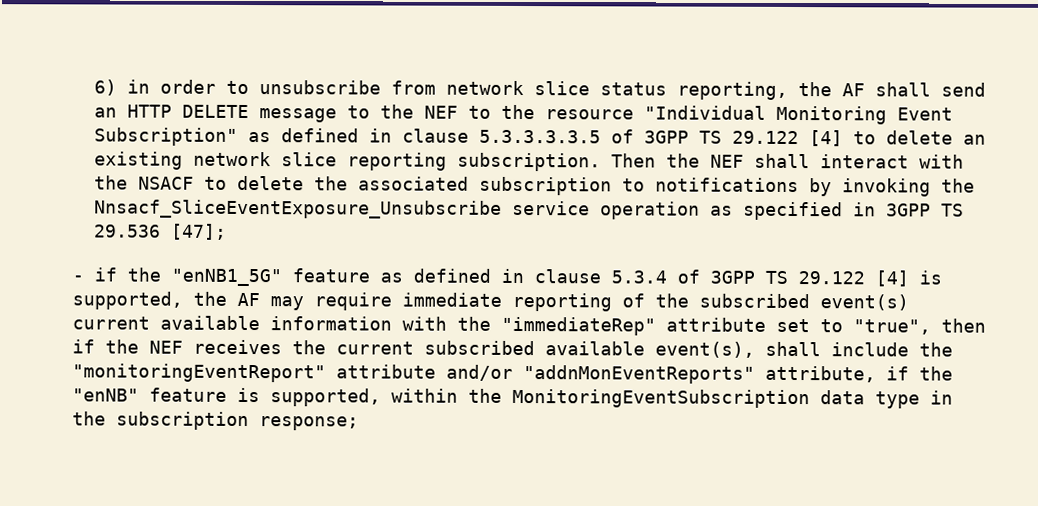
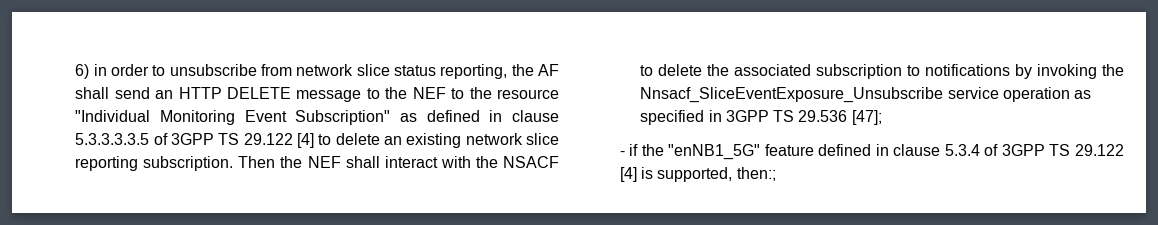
[379,272,403,283] as -> (814, 150) none
[192,291,909,312] [71,315,986,336] [71,339,953,358] [71,363,953,384] [71,387,953,409] [71,411,359,431] the AF may require immediate reporting of the subscribed event(s) current available information with the "immediateRep" attribute set to "true", then if the NEF receives the current subscribed available event(s), shall include the "monitoringEventReport" attribute and/or "addnMonEventReports" attribute, if the "enNB" feature is supported, within the MonitoringEventSubscription data type in the subscription response; -> [736,167,776,181] then:;

